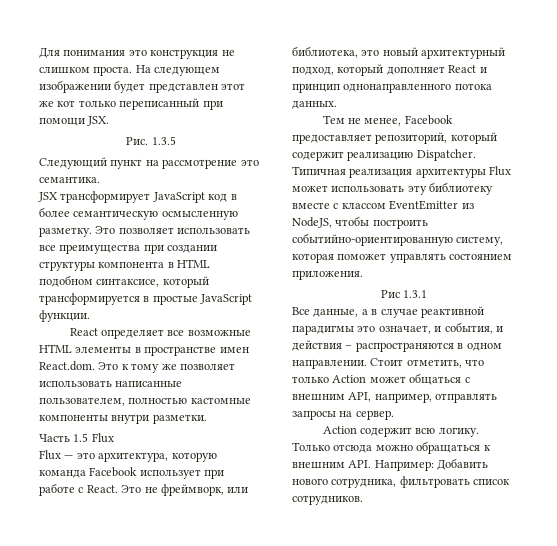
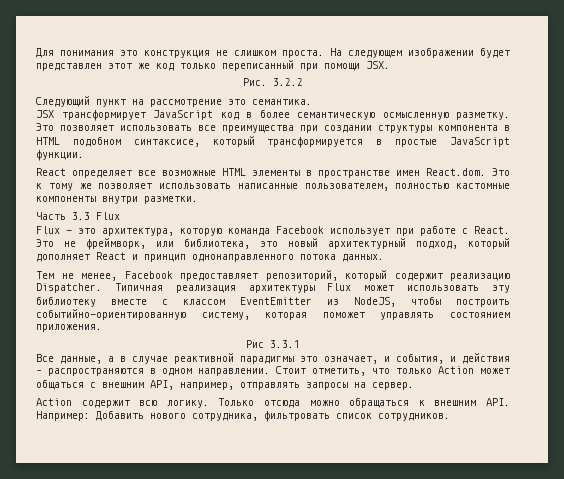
[57,100,76,107] кот -> [156,63,174,71] код
[151,136,176,145] 1.3.5 -> [273,78,303,86] 3.2.2
[73,433,89,442] 1.5 -> [72,212,90,220] 3.3
[403,290,428,298] 1.3.1 -> [270,340,300,348] 3.3.1

